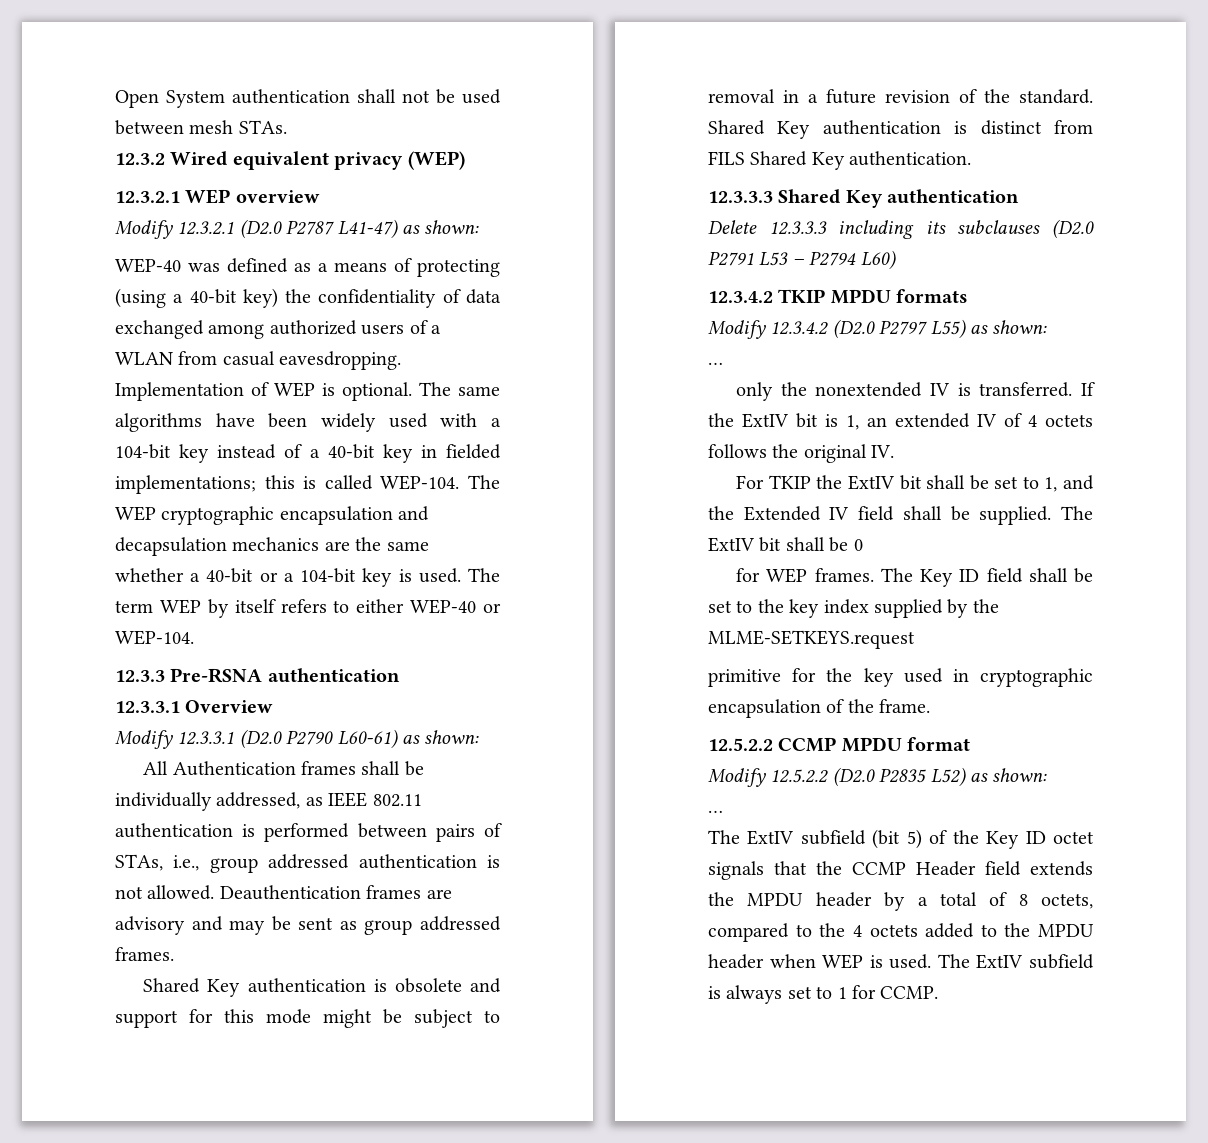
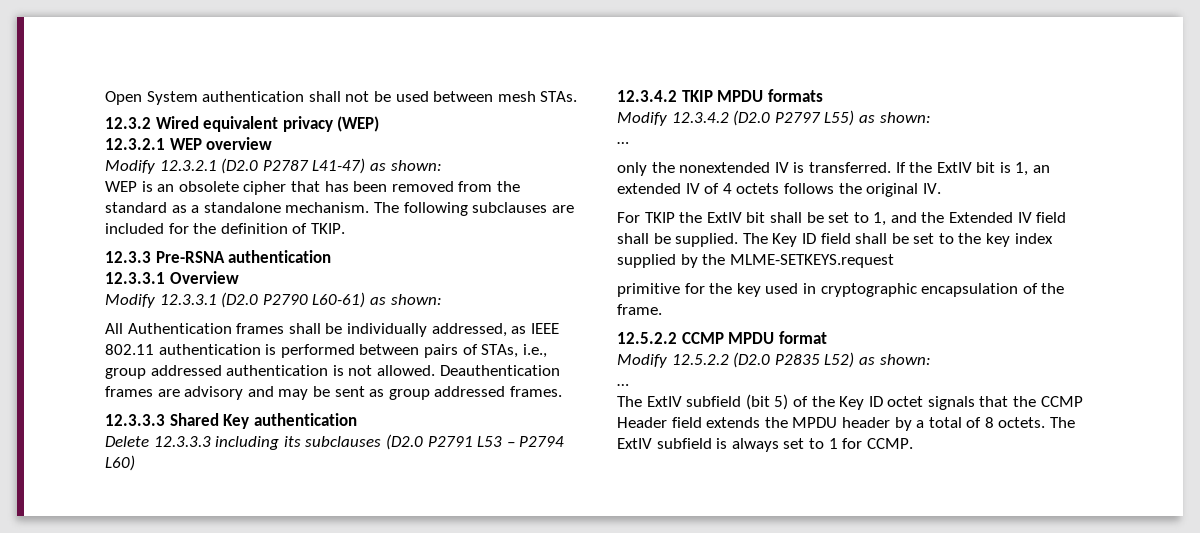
[115,258,500,277] [115,288,501,308] [115,320,441,339] [115,351,402,370] [115,382,500,401] [115,413,502,432] [115,444,501,463] [115,475,500,494] [115,506,430,525] [115,537,429,556] [115,568,501,587] [115,599,501,618] [115,630,194,645] WEP-40 was defined as a means of protecting (using a 40-bit key) the confidentiality of data exchanged among authorized users of a WLAN from casual eavesdropping. Implementation of WEP is optional. The same algorithms have been widely used with a 104-bit key instead of a 40-bit key in fielded implementations; this is called WEP-104. The WEP cryptographic encapsulation and decapsulation mechanics are the same whether a 40-bit or a 104-bit key is used. The term WEP by itself refers to either WEP-40 or WEP-104. -> [105,181,520,195] [105,202,574,216] [105,223,345,234] WEP is an obsolete cipher that has been removed from the standard as a standalone mechanism. The following subclauses are included for the definition of TKIP.
[143,978,501,997] [115,1009,500,1028] [708,89,1093,104] [708,120,1093,139] [708,151,972,170] // Shared Key authentication is obsolete and support for this mode might be subject to removal in a future revision of the standard. Shared Key authentication is distinct from FILS Shared Key authentication. -> (562, 391) none
[708,537,863,552] [736,568,913,583] ExtIV bit shall be 0 // for WEP frames. The -> (768, 238) none
[1041,893,1093,909] [708,923,1094,942] [708,954,932,969] octets, compared to the 4 octets added to the MPDU header when WEP is used. -> [998,417,1046,428] octets.

